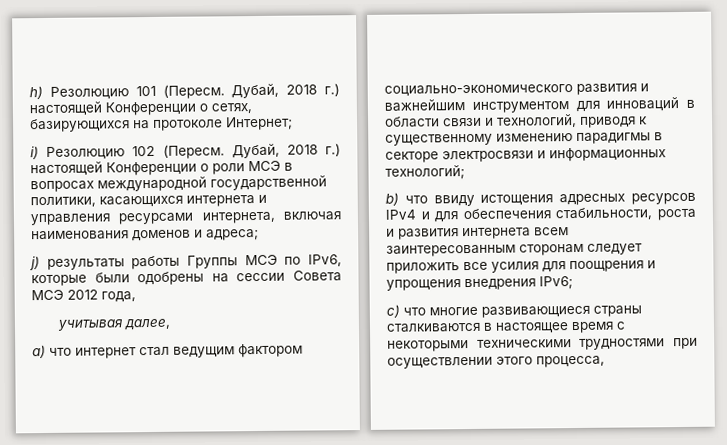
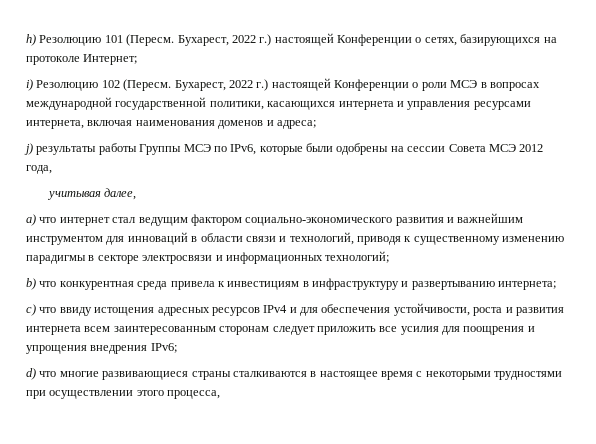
[231,83,318,99] Дубай, 2018 -> [177,35,256,46] Бухарест, 2022
[231,143,318,159] Дубай, 2018 -> [174,80,253,91] Бухарест, 2022
(428, 199) none -> [59,278,557,290] [26,304,57,316] конкурентная среда привела к инвестициям в инфраструктуру и развертыванию интернета; // c) что
[555,207,653,221] стабильности, -> [393,303,470,316] устойчивости,
[386,304,400,318] с) -> [26,368,36,380] d)
[476,339,572,348] техническими -> (491, 375) none

